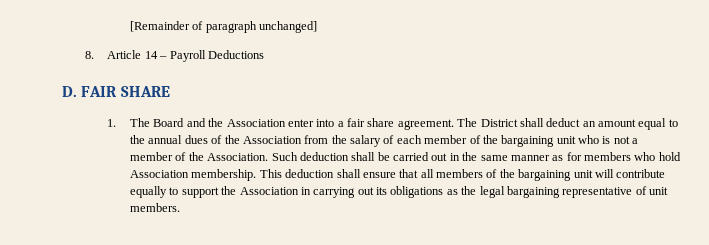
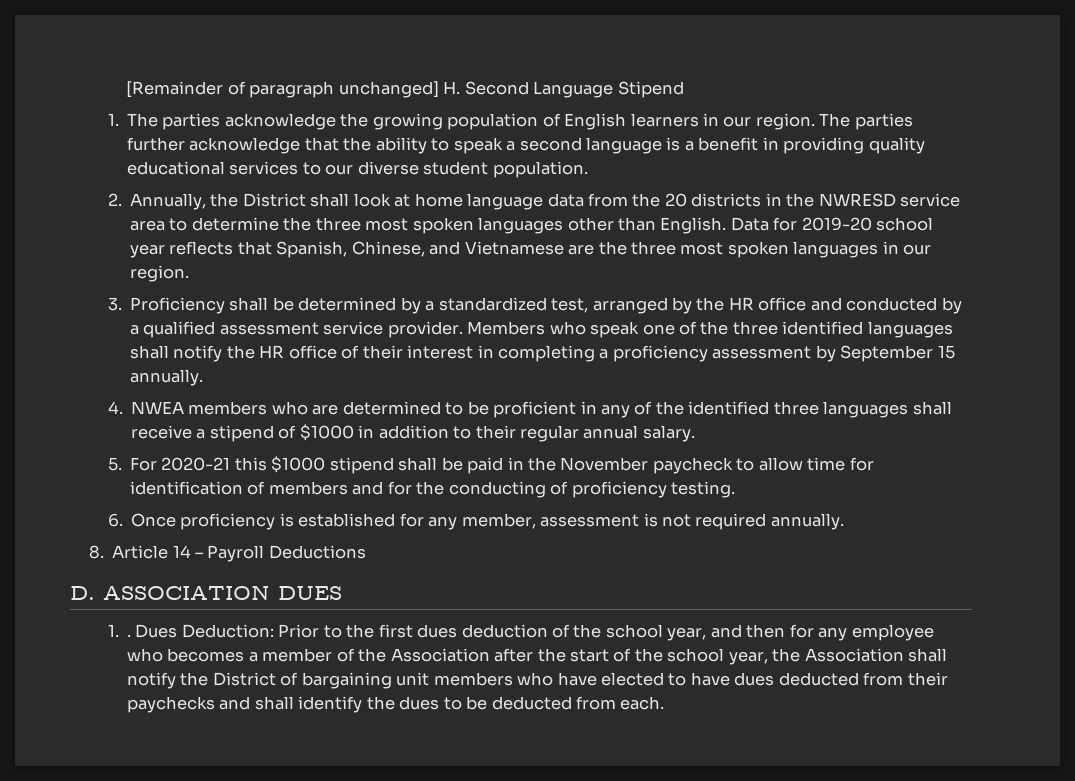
(318, 27) none -> [443,81,684,98] [107,113,913,130] [126,137,925,154] [126,161,588,178] [107,193,961,210] [129,217,934,234] [129,241,932,258] [129,265,189,282] [107,297,962,314] [129,321,953,338] [129,345,955,362] [129,369,203,386] [107,401,952,418] [130,424,695,442] [107,456,874,474] [129,481,735,498] [107,513,844,530] H. Second Language Stipend // 1. The parties acknowledge the growing population of English learners in our region. The parties further acknowledge that the ability to speak a second language is a benefit in providing quality educational services to our diverse student population. // 2. Annually, the District shall look at home language data from the 20 districts in the NWRESD service area to determine the three most spoken languages other than English. Data for 2019-20 school year reflects that Spanish, Chinese, and Vietnamese are the three most spoken languages in our region. // 3. Proficiency shall be determined by a standardized test, arranged by the HR office and conducted by a qualified assessment service provider. Members who speak one of the three identified languages shall notify the HR office of their interest in completing a proficiency assessment by September 15 annually. // 4. NWEA members who are determined to be proficient in any of the identified three languages shall receive a stipend of $1000 in addition to their regular annual salary. // 5. For 2020-21 this $1000 stipend shall be paid in the November paycheck to allow time for identification of members and for the conducting of proficiency testing. // 6. Once proficiency is established for any member, assessment is not required annually.
[81,86,170,97] [107,118,678,130] [130,135,639,147] [130,152,681,161] [130,169,666,181] [130,186,669,198] [130,203,181,212] FAIR SHARE // 1. The Board and the Association enter into a fair share agreement. The District shall deduct an amount equal to the annual dues of the Association from the salary of each member of the bargaining unit who is not a member of the Association. Such deduction shall be carried out in the same manner as for members who hold Association membership. This deduction shall ensure that all members of the bargaining unit will contribute equally to support the Association in carrying out its obligations as the legal bargaining representative of unit members. -> [103,585,342,600] [107,624,934,641] [126,648,948,665] [126,672,948,689] [126,696,665,713] ASSOCIATION DUES // 1. . Dues Deduction: Prior to the first dues deduction of the school year, and then for any employee who becomes a member of the Association after the start of the school year, the Association shall notify the District of bargaining unit members who have elected to have dues deducted from their paychecks and shall identify the dues to be deducted from each.

